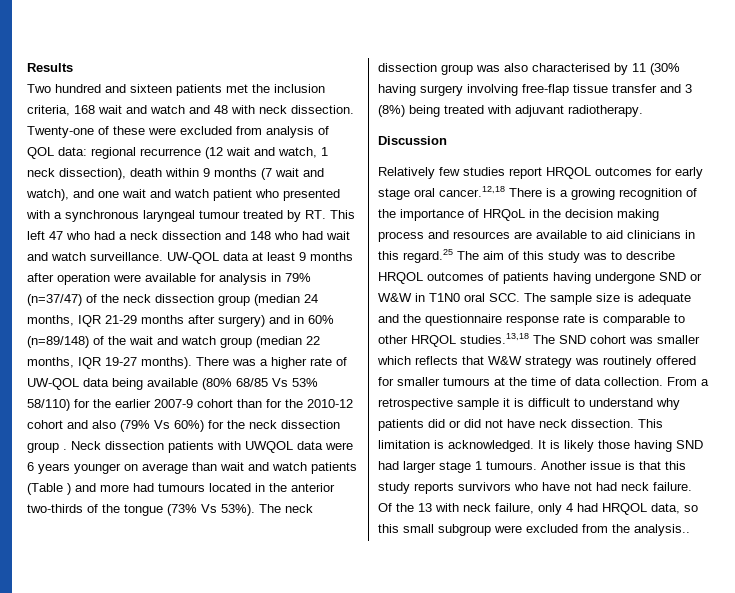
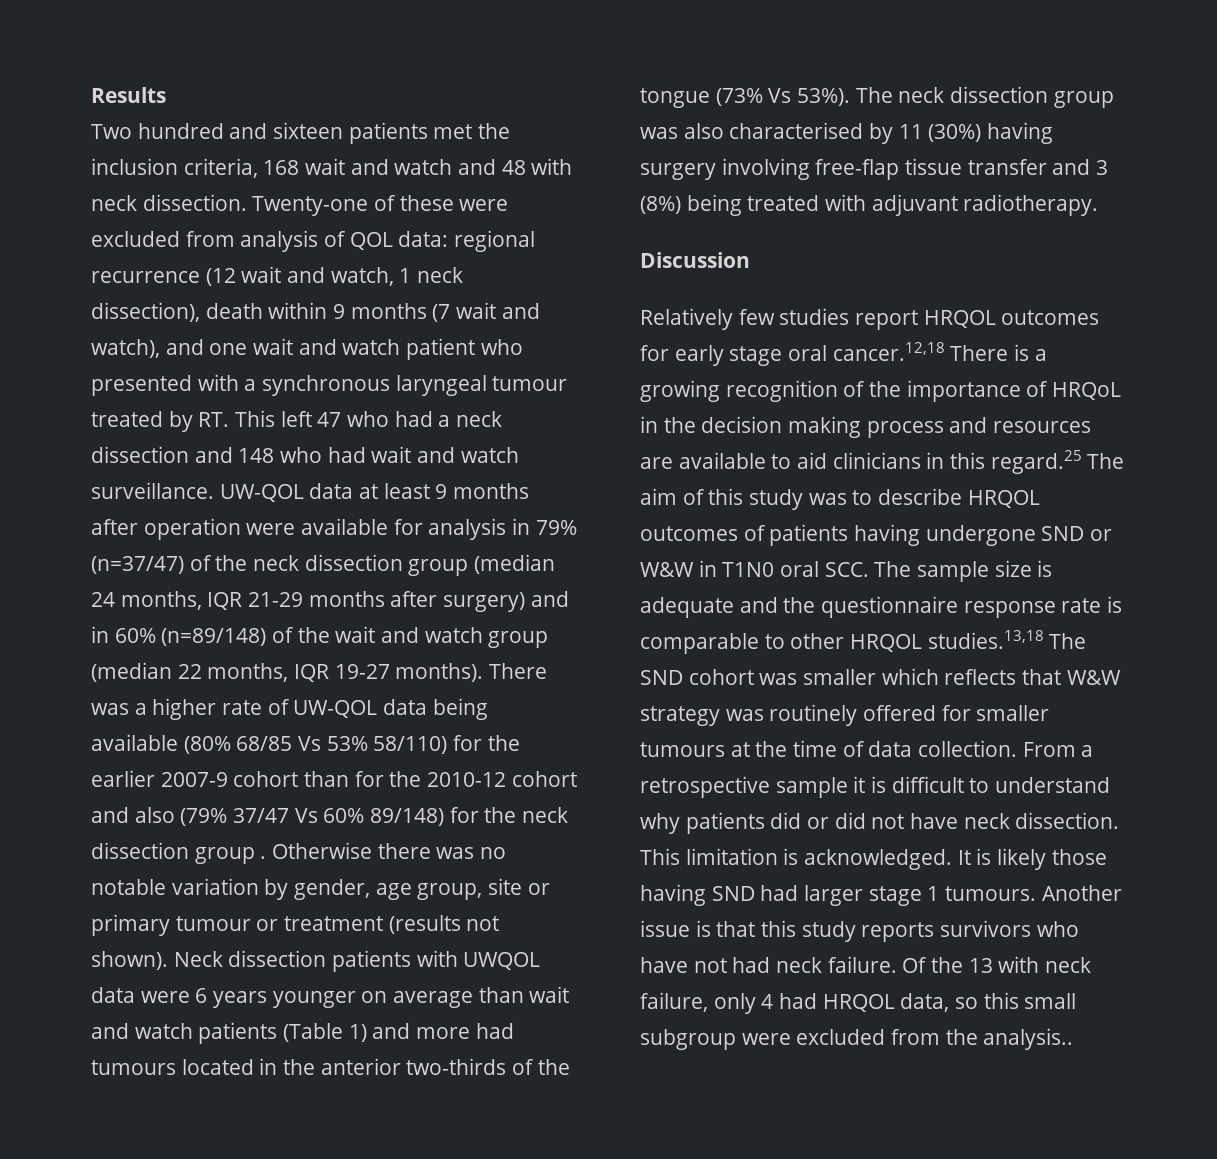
[154,420,204,432] Vs 60%) -> [233,808,445,826] 37/47 Vs 60% 89/148)
(67, 449) none -> [272,842,507,859] [91,878,550,900] [91,914,500,936] [91,951,168,970] Otherwise there was no notable variation by gender, age group, site or primary tumour or treatment (results not shown).
[67,483,71,495] ) -> [348,1024,367,1042] 1)
[650,63,680,75] (30% -> [928,124,982,142] (30%)

